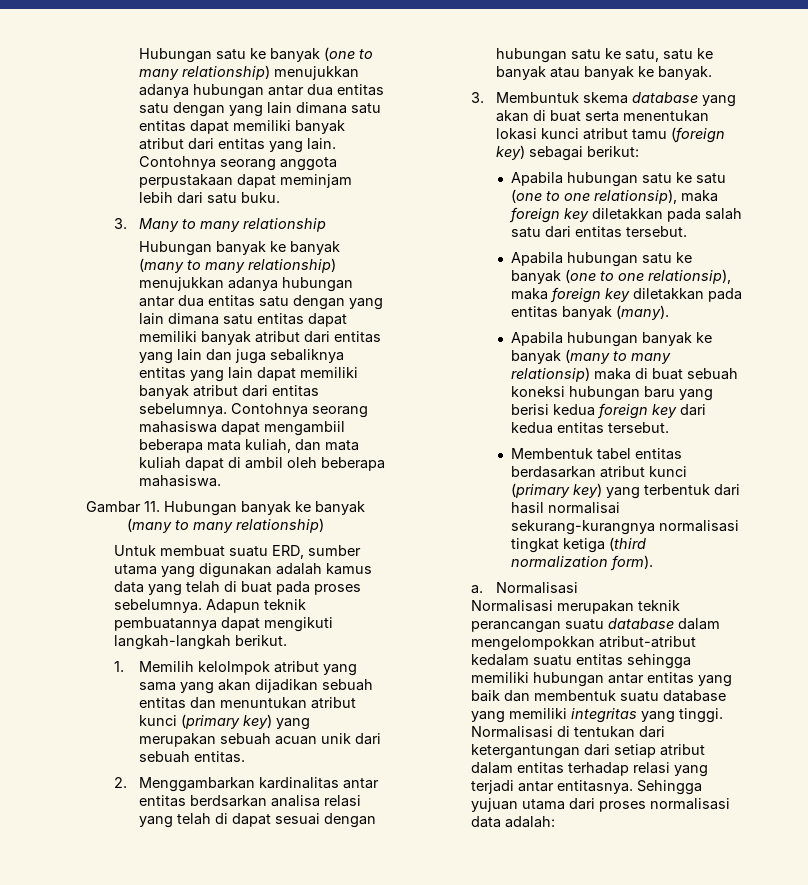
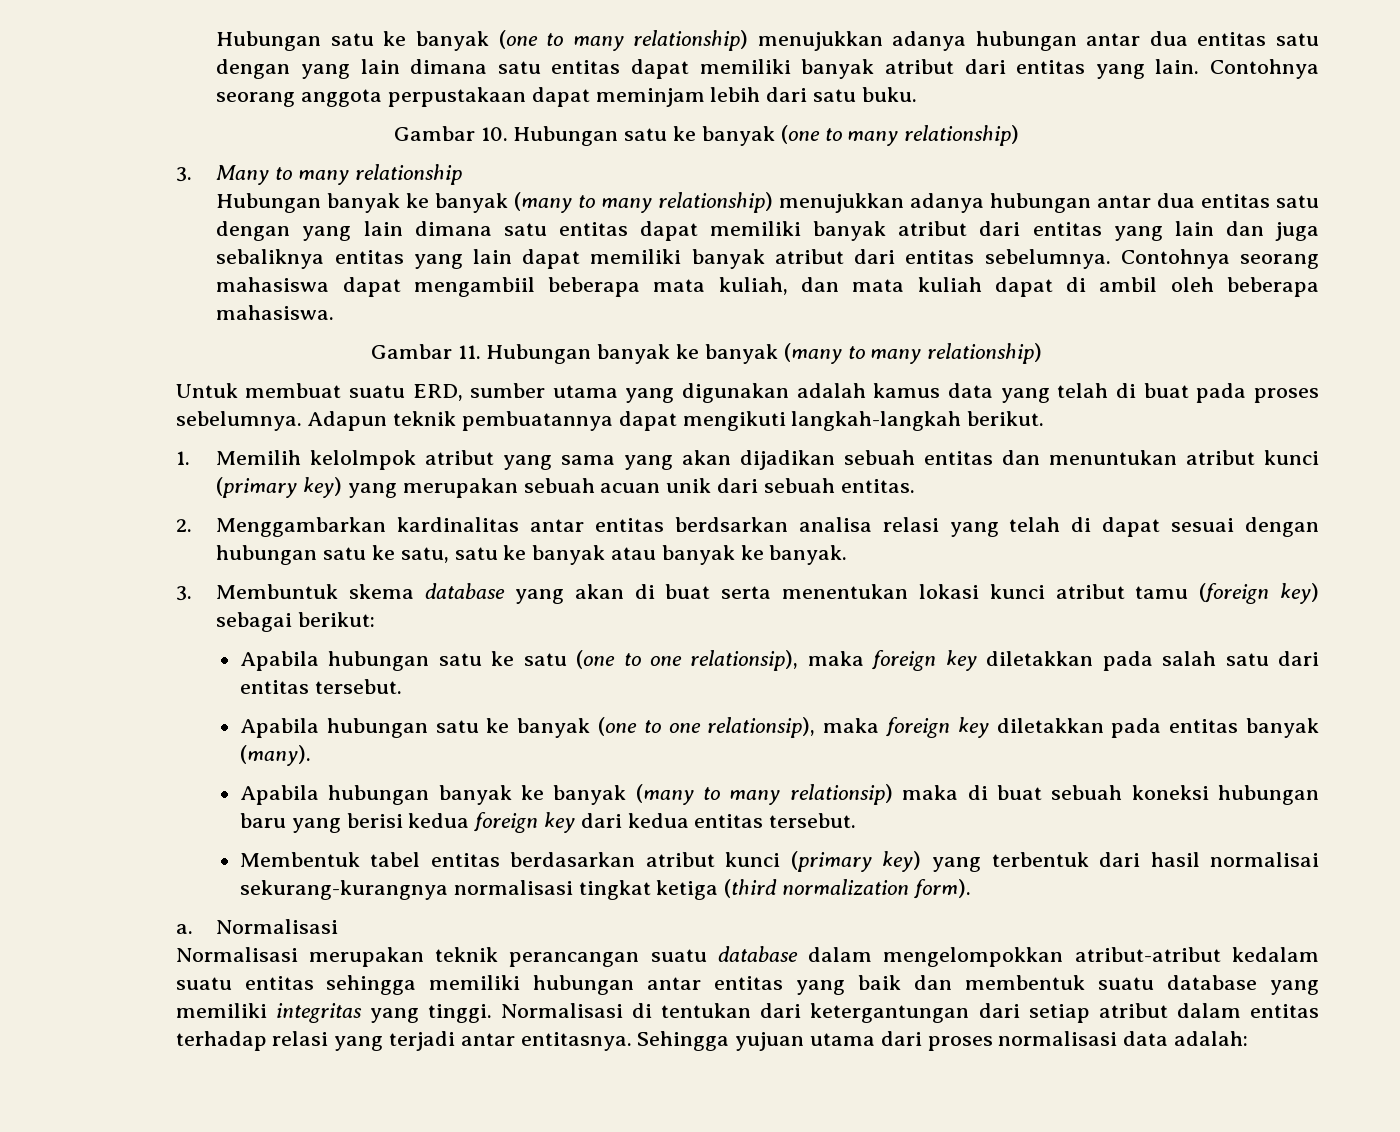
(280, 197) none -> [393,125,1020,146] // Gambar 10. Hubungan satu ke banyak (one to many relationship)

